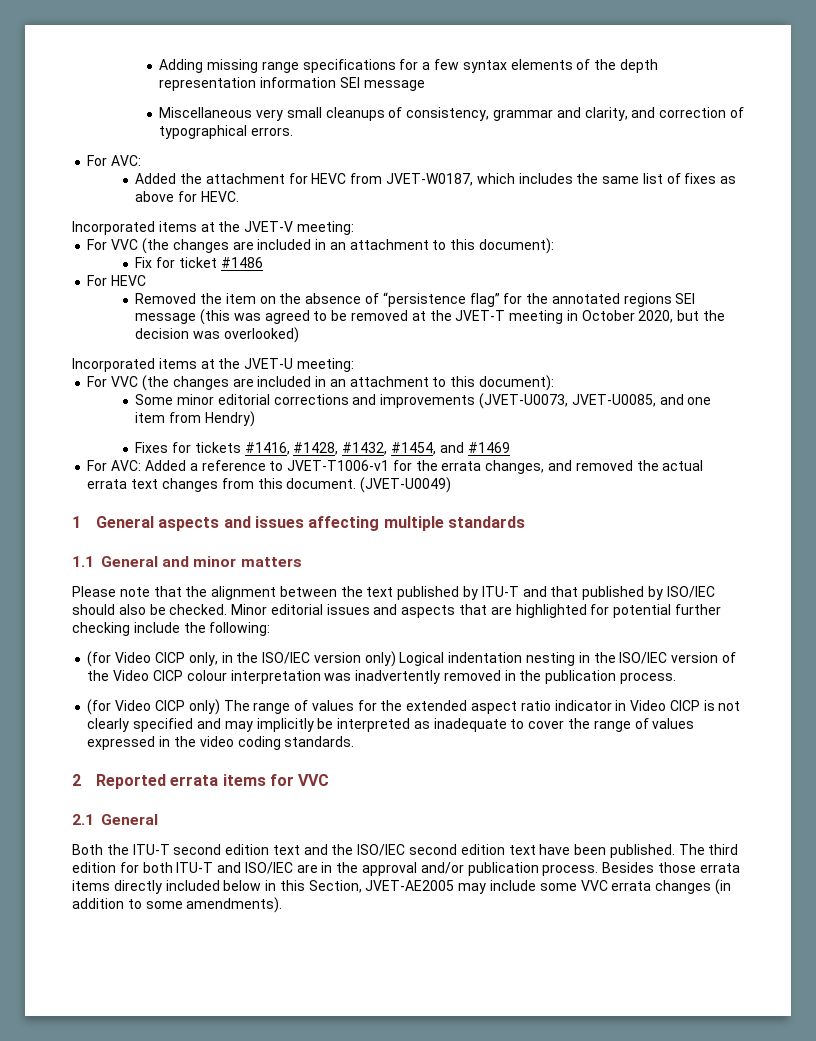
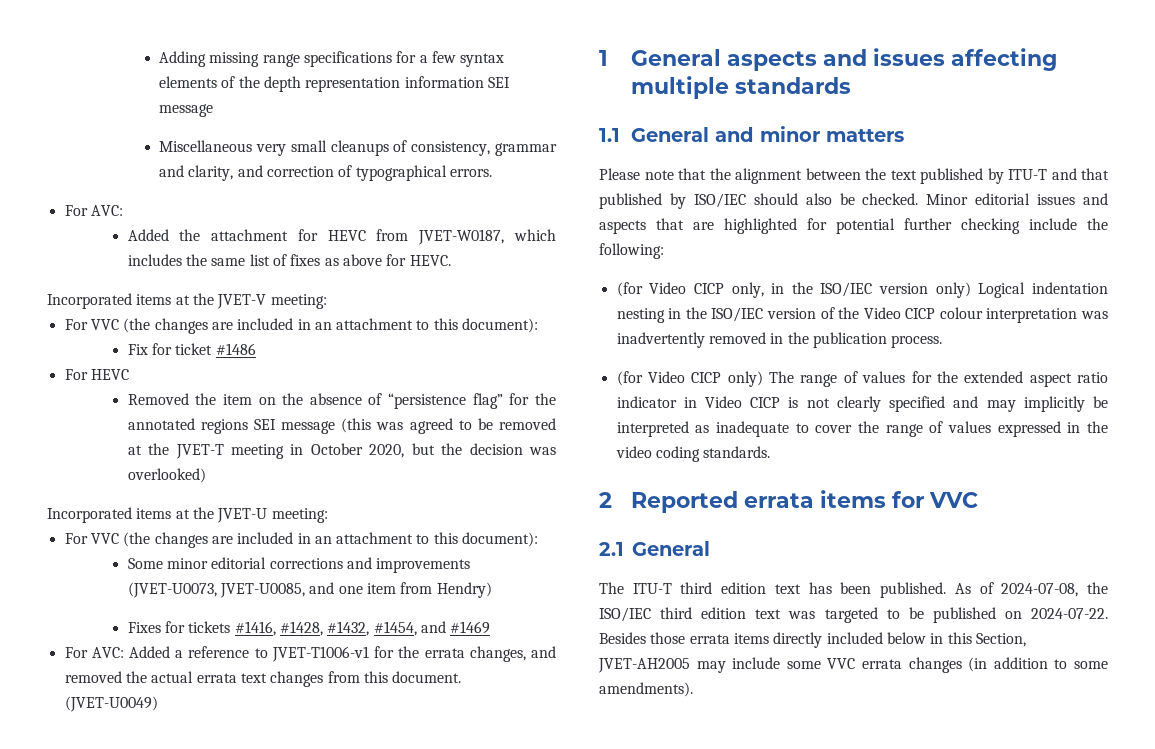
[72,844,739,858] [72,862,599,876] Both the ITU-T second edition text and the ISO/IEC second edition text have been published. The third edition for both ITU-T and ISO/IEC are in the approval and/or publication process. -> [599,582,1108,598] [599,607,1108,623] The ITU-T third edition text has been published. As of 2024-07-08, the ISO/IEC third edition text was targeted to be published on 2024-07-22.
[365,880,455,891] JVET-AE2005 -> [598,658,690,673] JVET-AH2005

